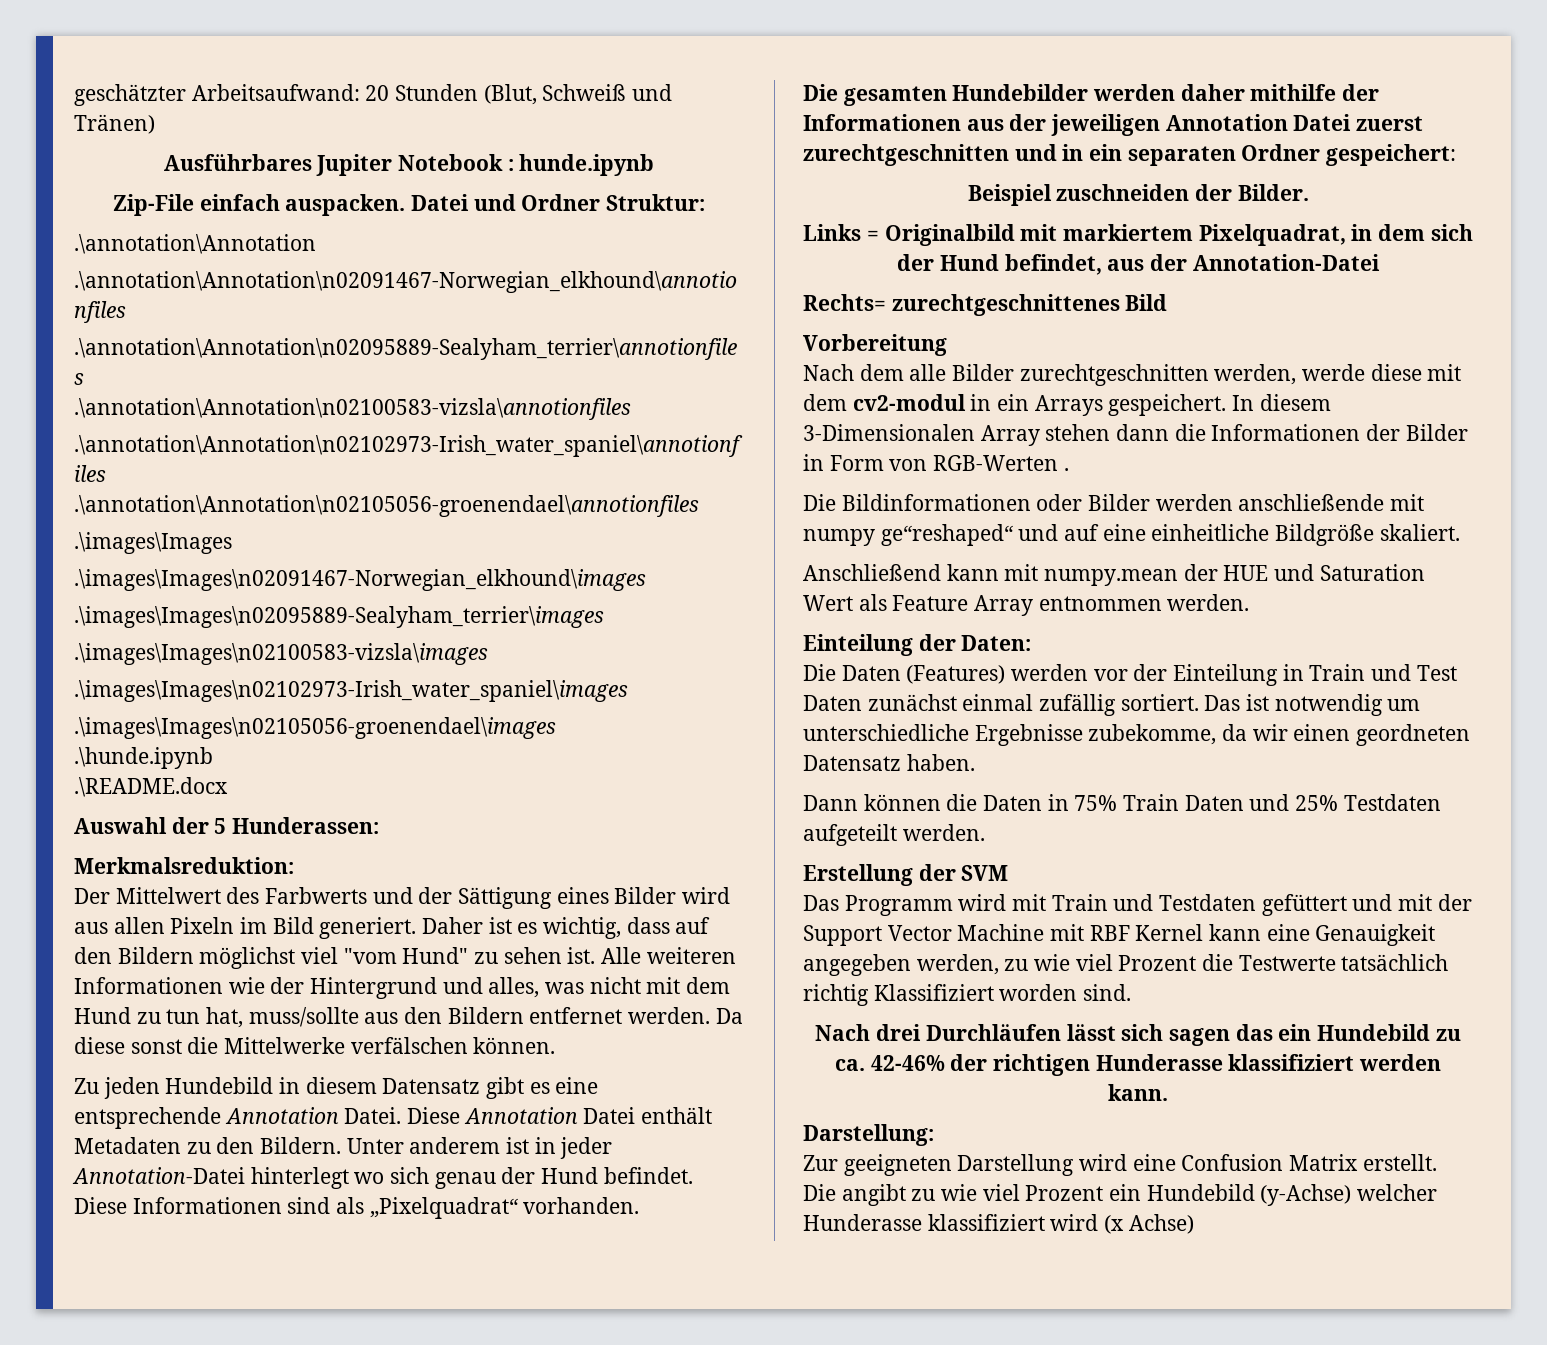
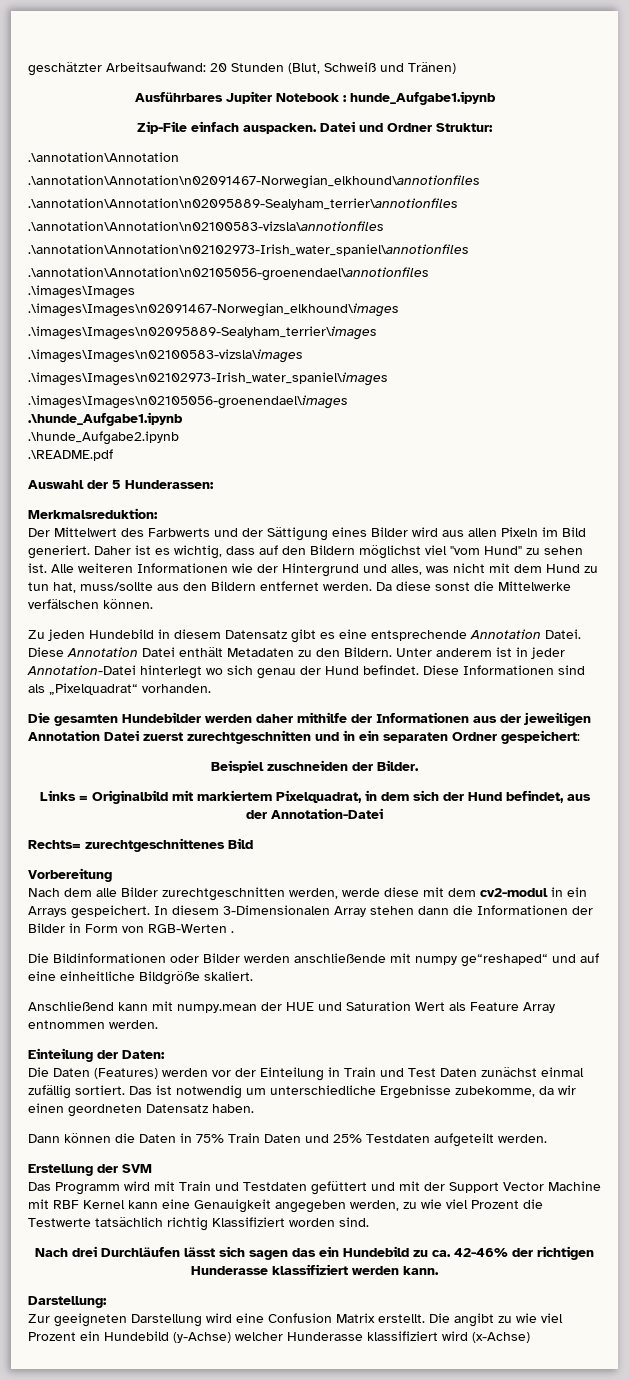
[519,154,655,176] hunde.ipynb -> [349,91,496,105] hunde_Aufgabe1.ipynb
[74,747,213,769] [74,777,228,797] .\hunde.ipynb // .\README.docx -> [28,412,183,426] [28,431,179,445] [28,449,113,461] .\hunde_Aufgabe1.ipynb // .\hunde_Aufgabe2.ipynb // .\README.pdf
[1104,1214,1194,1234] (x Achse) -> [472,1332,530,1343] (x-Achse)

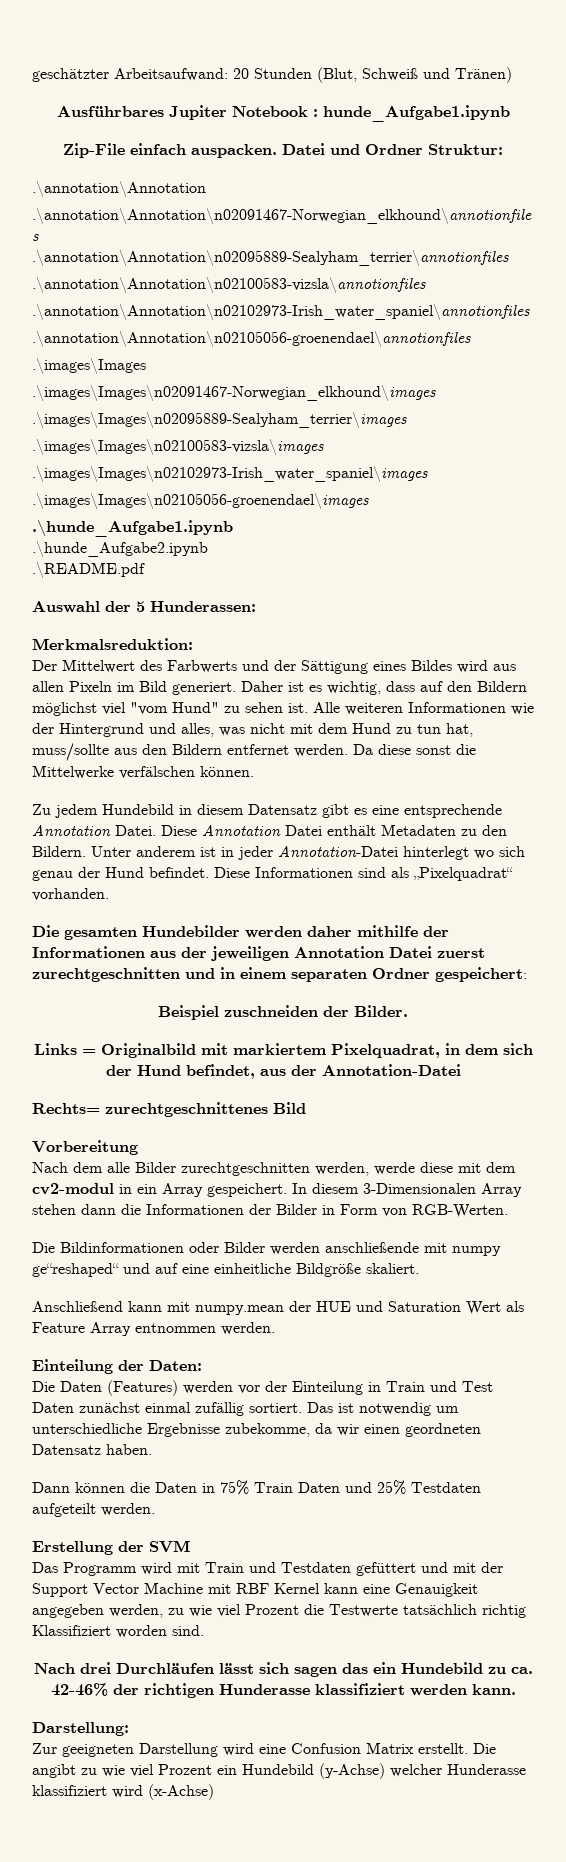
[371,527,408,537] Bilder -> [411,660,452,671] Bildes
[48,629,85,641] jeden -> [55,804,98,818] jedem
[359,730,379,741] ein -> [240,967,286,979] einem
[28,906,67,917] Arrays -> [162,1183,203,1197] Array
[148,924,234,933] RGB-Werten . -> [412,1204,508,1218] RGB-Werten.

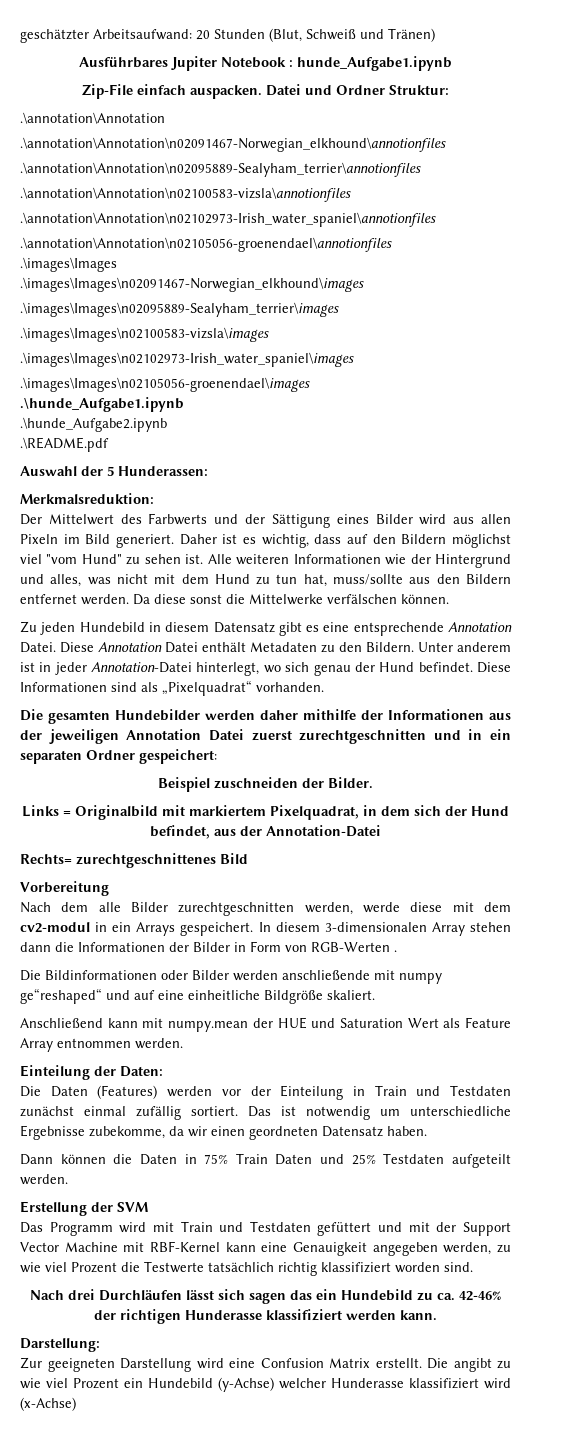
[411,660,452,671] Bildes -> [375,514,413,524] Bilder
[55,804,98,818] jedem -> [40,622,76,635] jeden
[403,846,469,860] hinterlegt -> [196,662,260,676] hinterlegt,
[240,967,286,979] einem -> [490,729,511,740] ein
[162,1183,203,1197] Array -> [136,922,176,936] Arrays
[363,1183,476,1194] 3-Dimensionalen -> [324,922,427,932] 3-dimensionalen
[412,1204,508,1218] RGB-Werten. -> [311,942,397,952] RGB-Werten .
[462,1381,493,1392] [32,1402,74,1413] Test Daten -> [449,1085,511,1096] Testdaten
[236,1583,320,1594] RBF Kernel -> [150,1241,220,1252] RBF-Kernel
[32,1625,111,1636] Klassifiziert -> [321,1262,391,1273] klassifiziert

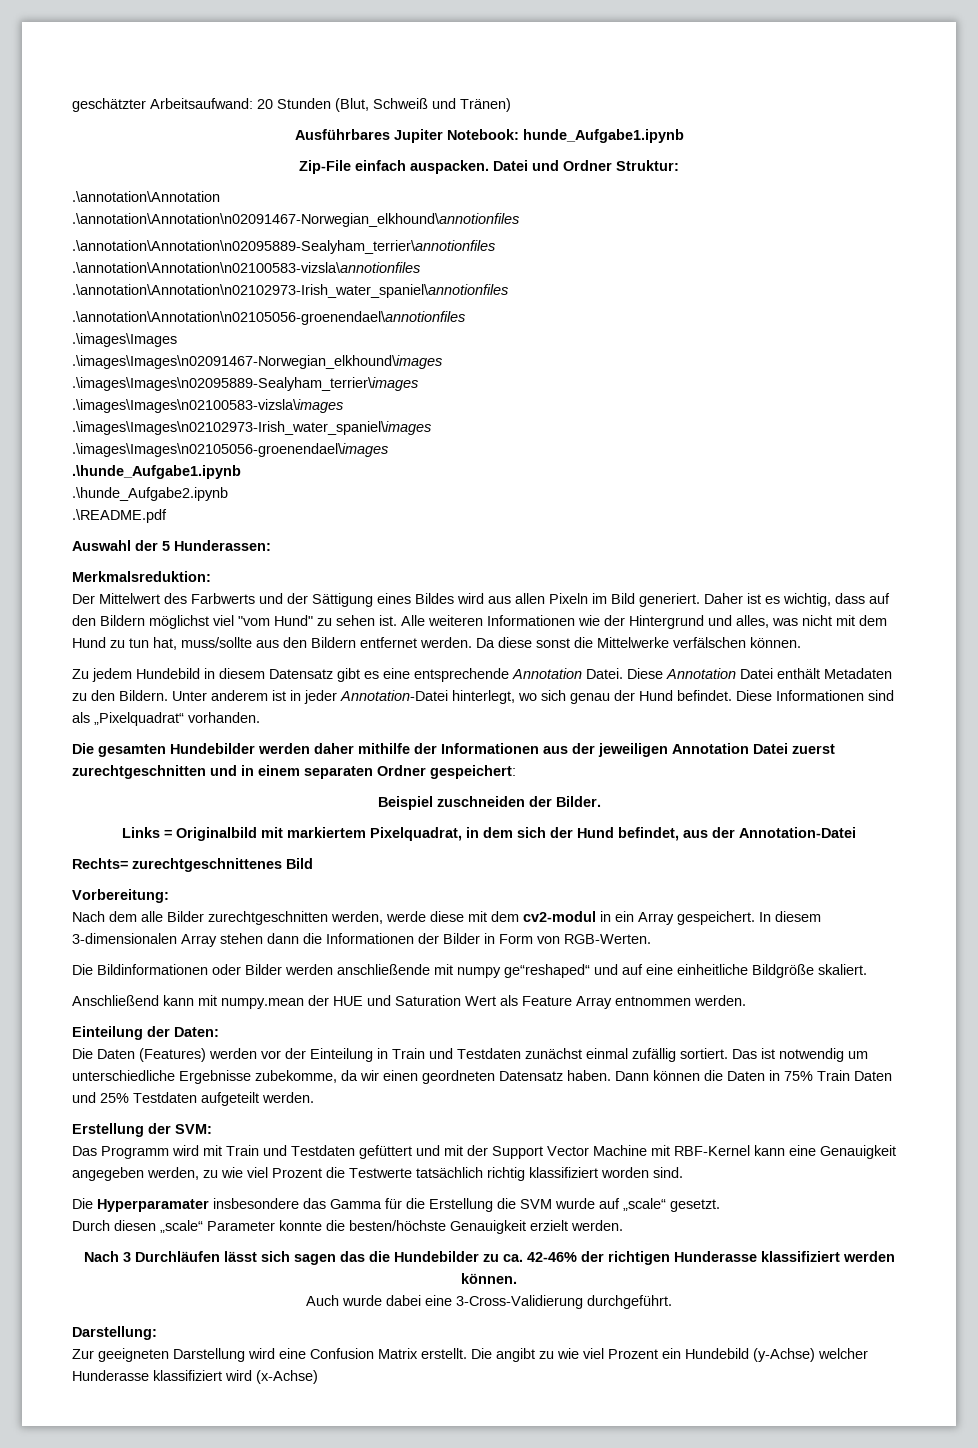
[221,57,293,68] Notebook : -> [446,129,519,140] Notebook:
[375,514,413,524] Bilder -> [415,593,454,604] Bildes
[40,622,76,635] jeden -> [92,668,132,682] jedem
[490,729,511,740] ein -> [258,765,300,776] einem
[20,881,109,896] Vorbereitung -> [72,889,169,903] Vorbereitung:
[136,922,176,936] Arrays -> [638,912,674,925] Array
[311,942,397,952] RGB-Werten . -> [564,934,651,944] RGB-Werten.
(427, 1131) // -> (611, 1075) none
[117,1202,148,1212] SVM -> [175,1124,212,1134] SVM:
[30,1289,95,1300] // Nach drei -> [72,1198,720,1212] [72,1220,623,1234] [83,1251,131,1262] // Die Hyperparamater insbesondere das Gamma für die Erstellung die SVM wurde auf „scale“ gesetzt. // Durch diesen „scale“ Parameter konnte die besten/höchste Genauigkeit erzielt werden. // Nach 3
[316,1289,413,1301] ein Hundebild -> [368,1251,479,1262] die Hundebilder
[400,1310,437,1321] kann. -> [461,1273,517,1284] [306,1295,672,1309] können. // Auch wurde dabei eine 3-Cross-Validierung durchgeführt.

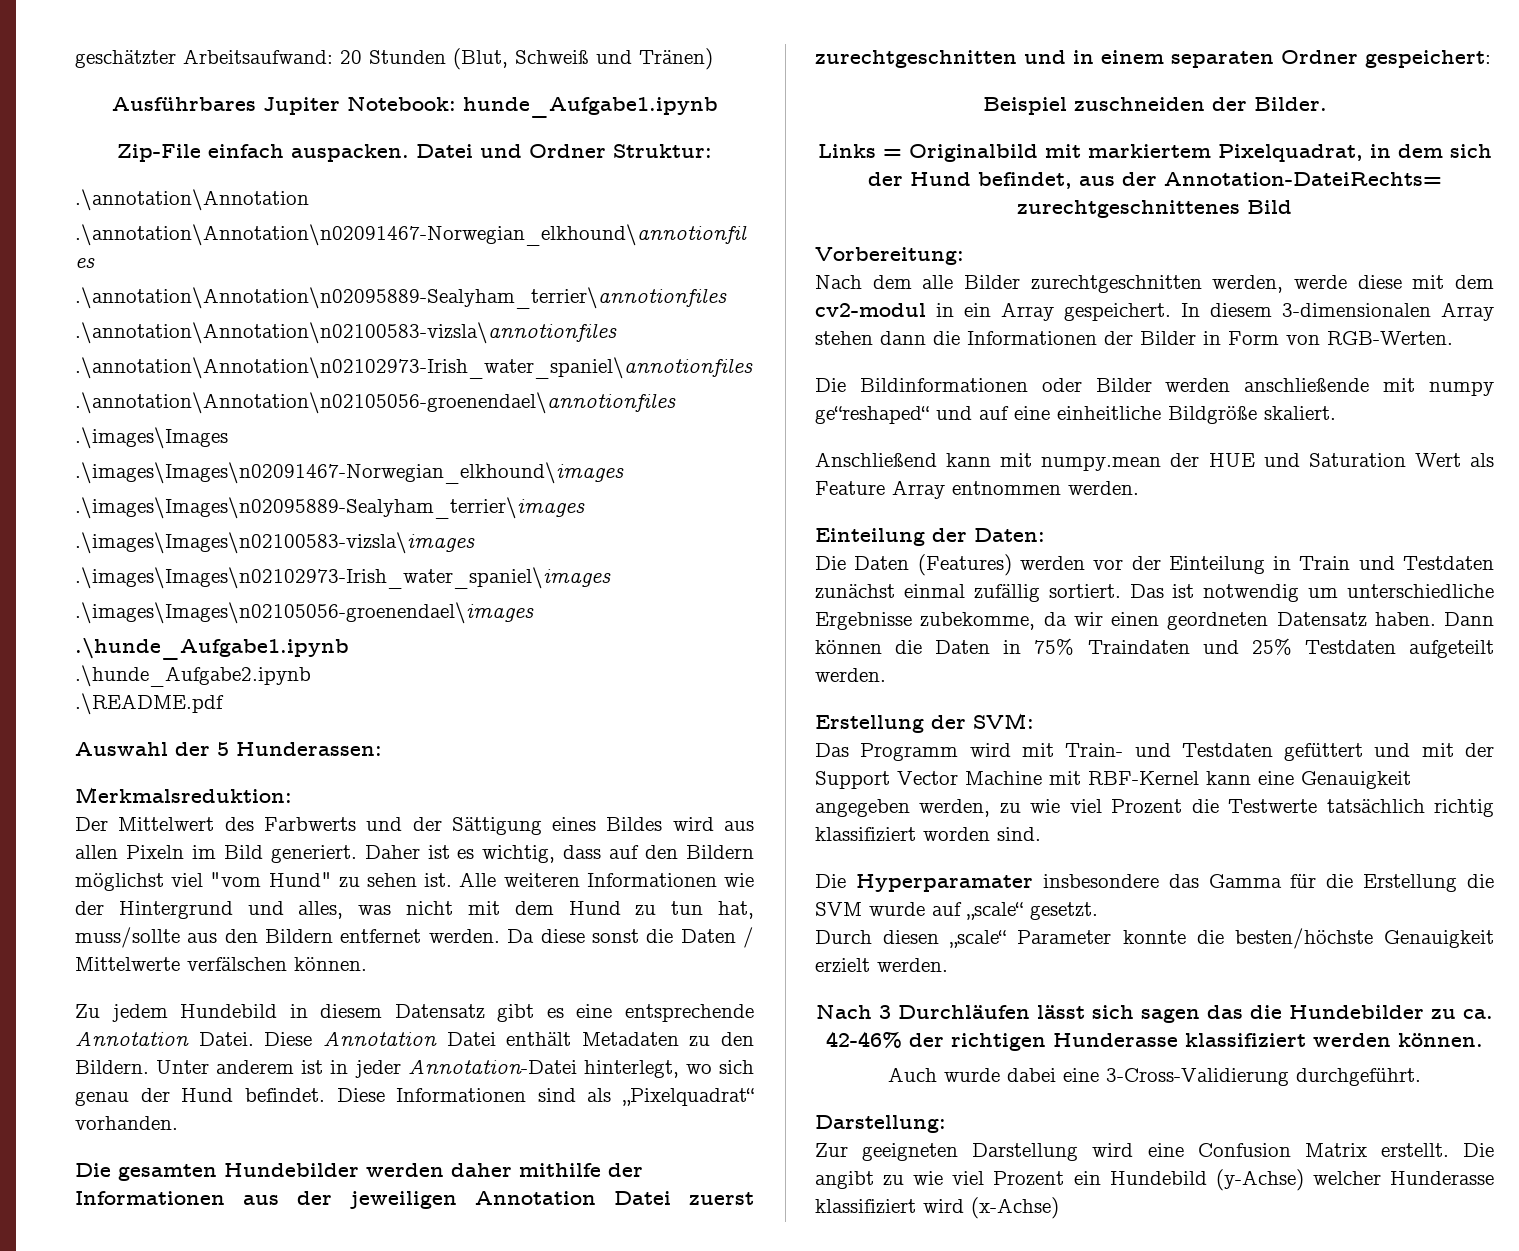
[597,637,669,648] Mittelwerke -> [680,927,755,948] [75,957,180,971] Daten / Mittelwerte
[739,827,856,838] [72,858,128,869] Annotation-Datei // Rechts= -> [1163,172,1442,186] Annotation-DateiRechts=
[817,1070,892,1081] Train Daten -> [1087,640,1190,654] Traindaten
[226,1145,259,1156] Train -> [1065,743,1124,757] Train-

